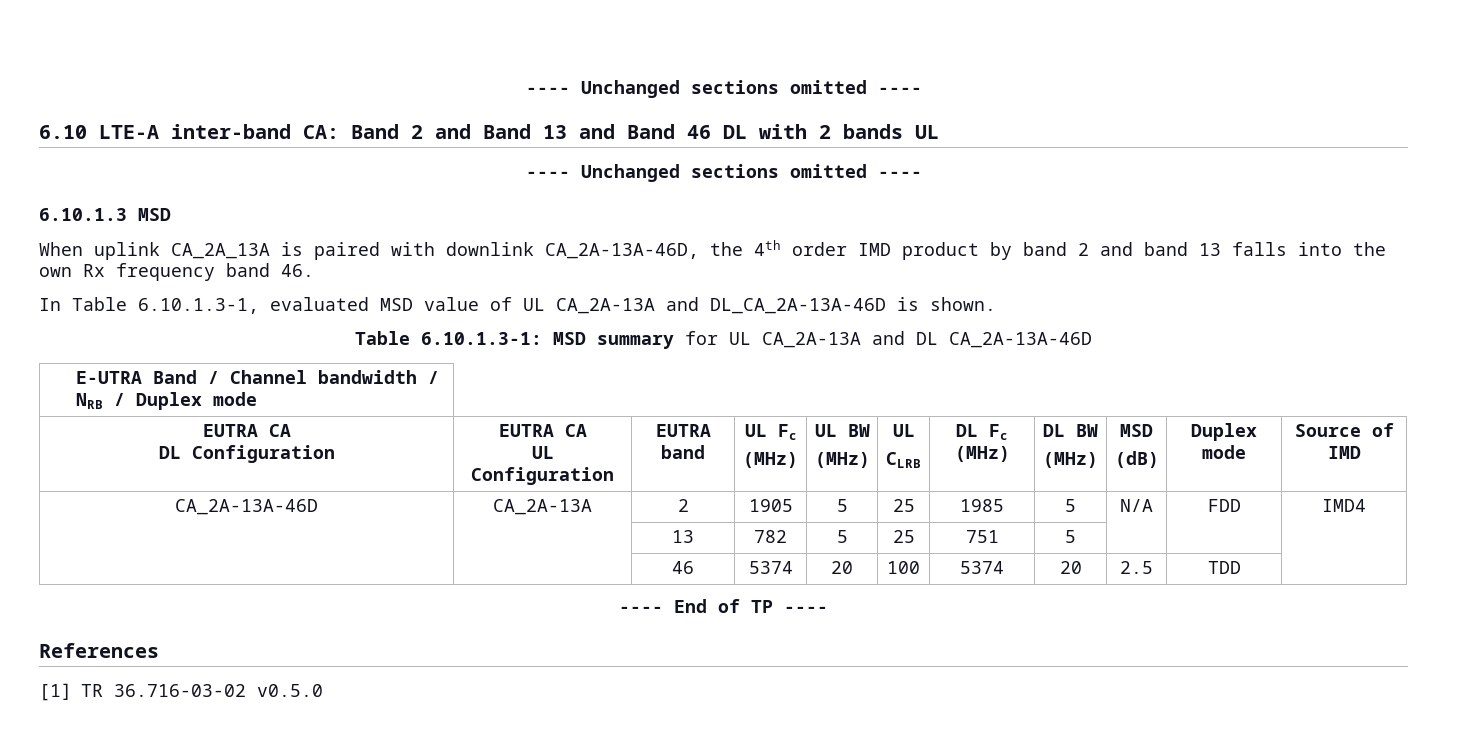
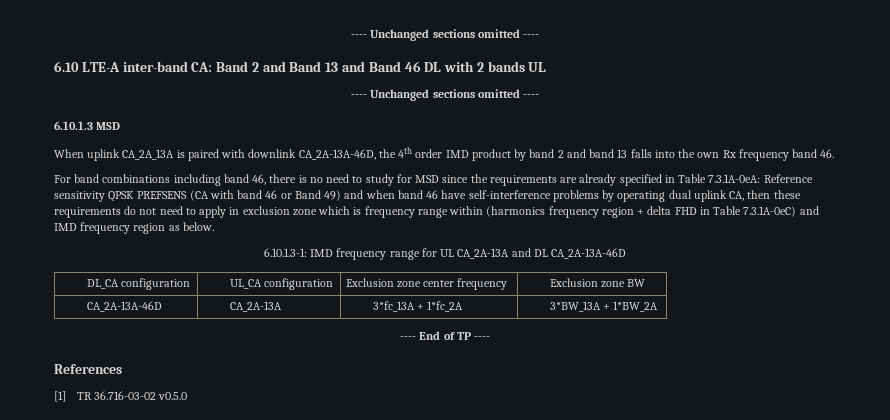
[39,297,996,314] [355,331,674,349] In Table 6.10.1.3-1, evaluated MSD value of UL CA_2A-13A and DL_CA_2A-13A-46D is shown. // Table 6.10.1.3-1: MSD summary -> [54,174,813,186] [54,190,801,202] [54,206,819,218] [54,222,214,234] [263,248,420,260] For band combinations including band 46, there is no need to study for MSD since the requirements are already specified in Table 7.3.1A-0eA: Reference sensitivity QPSK PREFSENS (CA with band 46 or Band 49) and when band 46 have self-interference problems by operating dual uplink CA, then these requirements do not need to apply in exclusion zone which is frequency range within (harmonics frequency region + delta FHD in Table 7.3.1A-0eC) and IMD frequency region as below. // 6.10.1.3-1: IMD frequency range
[75,370,439,384] [75,392,257,410] [202,424,291,437] [158,445,335,463] [498,424,587,437] [531,446,554,459] [471,467,614,485] [655,424,711,437] [661,445,705,459] [744,424,797,440] [743,452,798,468] [814,424,870,437] [814,452,870,468] [892,424,915,437] [886,452,921,468] [956,424,1008,440] [954,446,1010,462] [1043,424,1098,437] [1043,452,1098,468] [1120,424,1153,437] [1114,451,1159,468] [1191,423,1257,441] [1202,445,1246,459] [1294,423,1394,437] [1327,446,1361,459] [175,499,318,515] [493,499,592,515] [677,499,689,512] [748,499,793,512] [836,499,848,512] [892,499,915,512] [960,499,1004,512] [1065,499,1076,512] [1120,499,1153,512] [1207,499,1241,512] [1322,499,1366,512] [672,530,694,543] [754,530,787,543] [836,530,848,543] [892,530,915,543] [965,530,999,543] [1065,530,1076,543] [672,561,694,574] [748,561,793,574] [831,561,853,574] [887,561,920,574] [960,561,1004,574] [1059,561,1082,574] [1120,561,1153,574] [1207,561,1241,574] E-UTRA Band / Channel bandwidth / NRB / Duplex mode // EUTRA CA // DL Configuration | EUTRA CA // UL Configuration | EUTRA band | UL Fc // (MHz) | UL BW // (MHz) | UL // CLRB | DL Fc (MHz) | DL BW // (MHz) | MSD // (dB) | Duplex mode | Source of IMD // CA_2A-13A-46D | CA_2A-13A | 2 | 1905 | 5 | 25 | 1985 | 5 | N/A | FDD | IMD4 // | | 13 | 782 | 5 | 25 | 751 | 5 | | | // | | 46 | 5374 | 20 | 100 | 5374 | 20 | 2.5 | TDD | -> [86,278,190,290] [229,278,333,290] [345,278,508,290] [549,278,646,288] [86,301,162,312] [229,301,282,312] [372,301,464,312] [549,301,659,312] DL_CA configuration | UL_CA configuration | Exclusion zone center frequency | Exclusion zone BW // CA_2A-13A-46D | CA_2A-13A | 3*fc_13A + 1*fc_2A | 3*BW_13A + 1*BW_2A

